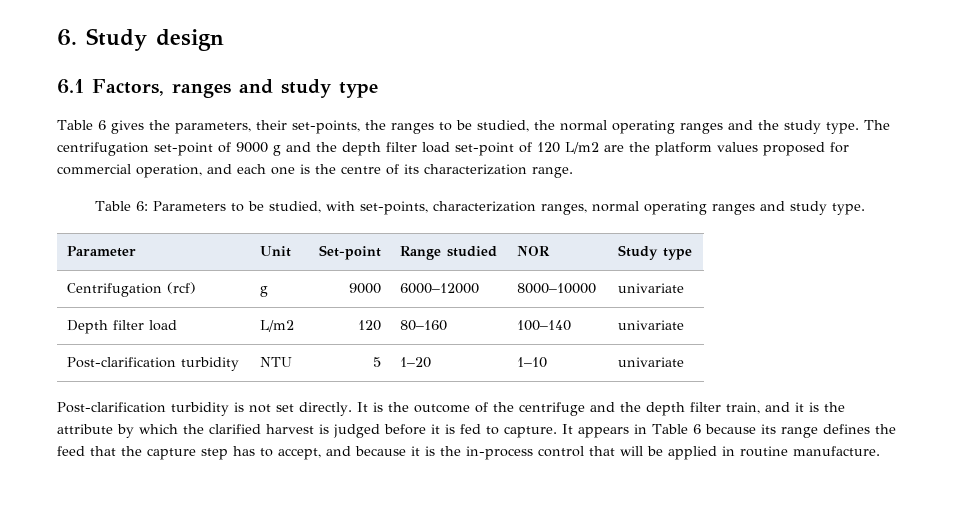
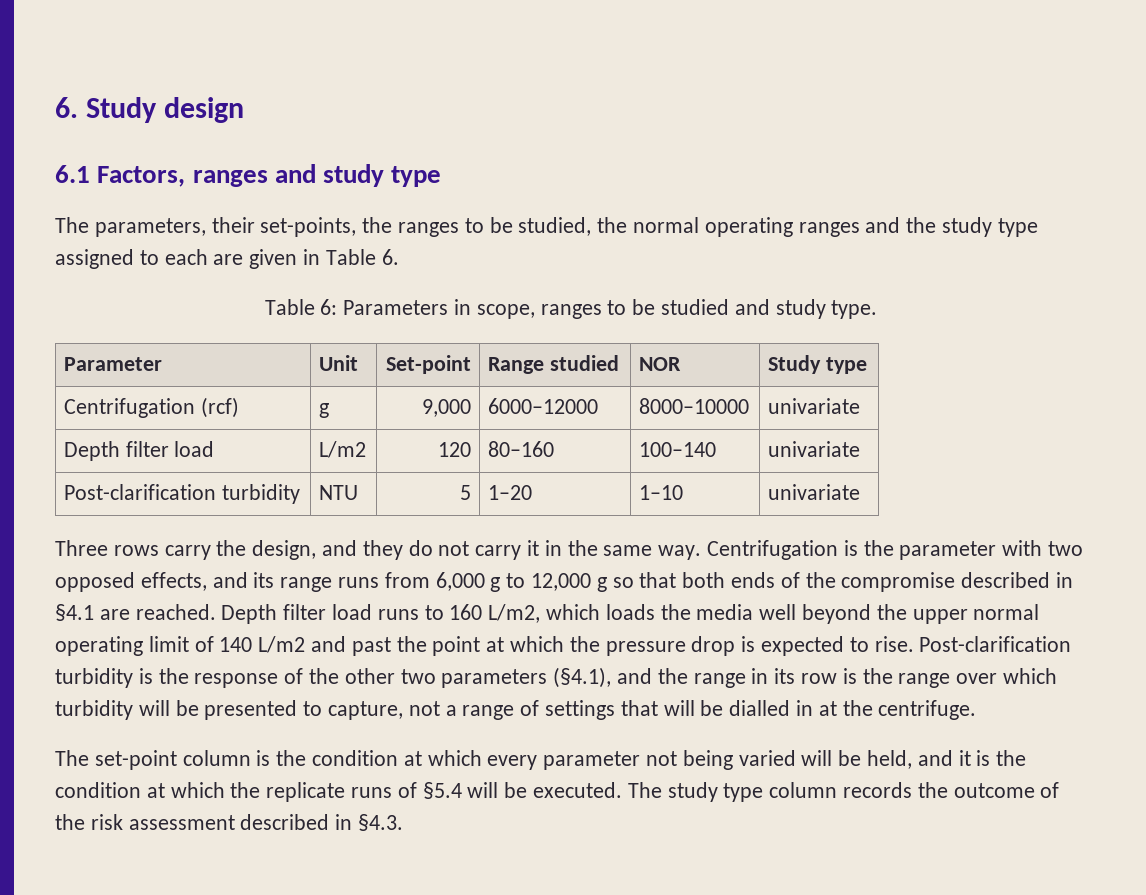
[57,120,170,134] Table 6 gives the -> [55,217,89,233] The
[825,120,890,134] [57,142,849,156] [57,164,573,178] [94,201,755,215] type. The centrifugation set-point of 9000 g and the depth filter load set-point of 120 L/m2 are the platform values proposed for commercial operation, and each one is the centre of its characterization range. // Table 6: Parameters to be studied, with set-points, characterization ranges, normal operating ranges -> [997,218,1038,237] [55,249,399,269] [264,299,730,319] type assigned to each are given in Table 6. // Table 6: Parameters in scope, ranges to be studied
[348,283,381,294] 9000 -> [422,399,472,417] 9,000
[57,402,845,416] [57,424,896,438] [57,446,880,460] Post-clarification turbidity is not set directly. It is the outcome of the centrifuge and the depth filter train, and it is the attribute by which the clarified harvest is judged before it is fed to capture. It appears in Table 6 because its range defines the feed that the capture step has to accept, and because it is the in-process control that will be applied in routine manufacture. -> [55,540,1084,560] [55,572,1074,592] [55,604,1040,624] [55,636,1072,656] [55,667,1058,688] [55,700,977,720] [55,750,1027,770] [55,782,1060,802] [55,814,404,831] Three rows carry the design, and they do not carry it in the same way. Centrifugation is the parameter with two opposed effects, and its range runs from 6,000 g to 12,000 g so that both ends of the compromise described in §4.1 are reached. Depth filter load runs to 160 L/m2, which loads the media well beyond the upper normal operating limit of 140 L/m2 and past the point at which the pressure drop is expected to rise. Post-clarification turbidity is the response of the other two parameters (§4.1), and the range in its row is the range over which turbidity will be presented to capture, not a range of settings that will be dialled in at the centrifuge. // The set-point column is the condition at which every parameter not being varied will be held, and it is the condition at which the replicate runs of §5.4 will be executed. The study type column records the outcome of the risk assessment described in §4.3.

